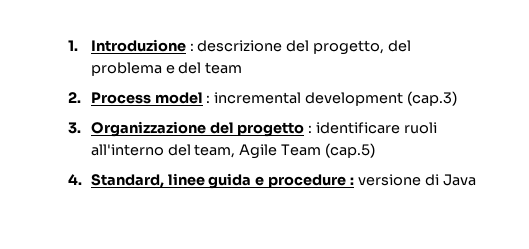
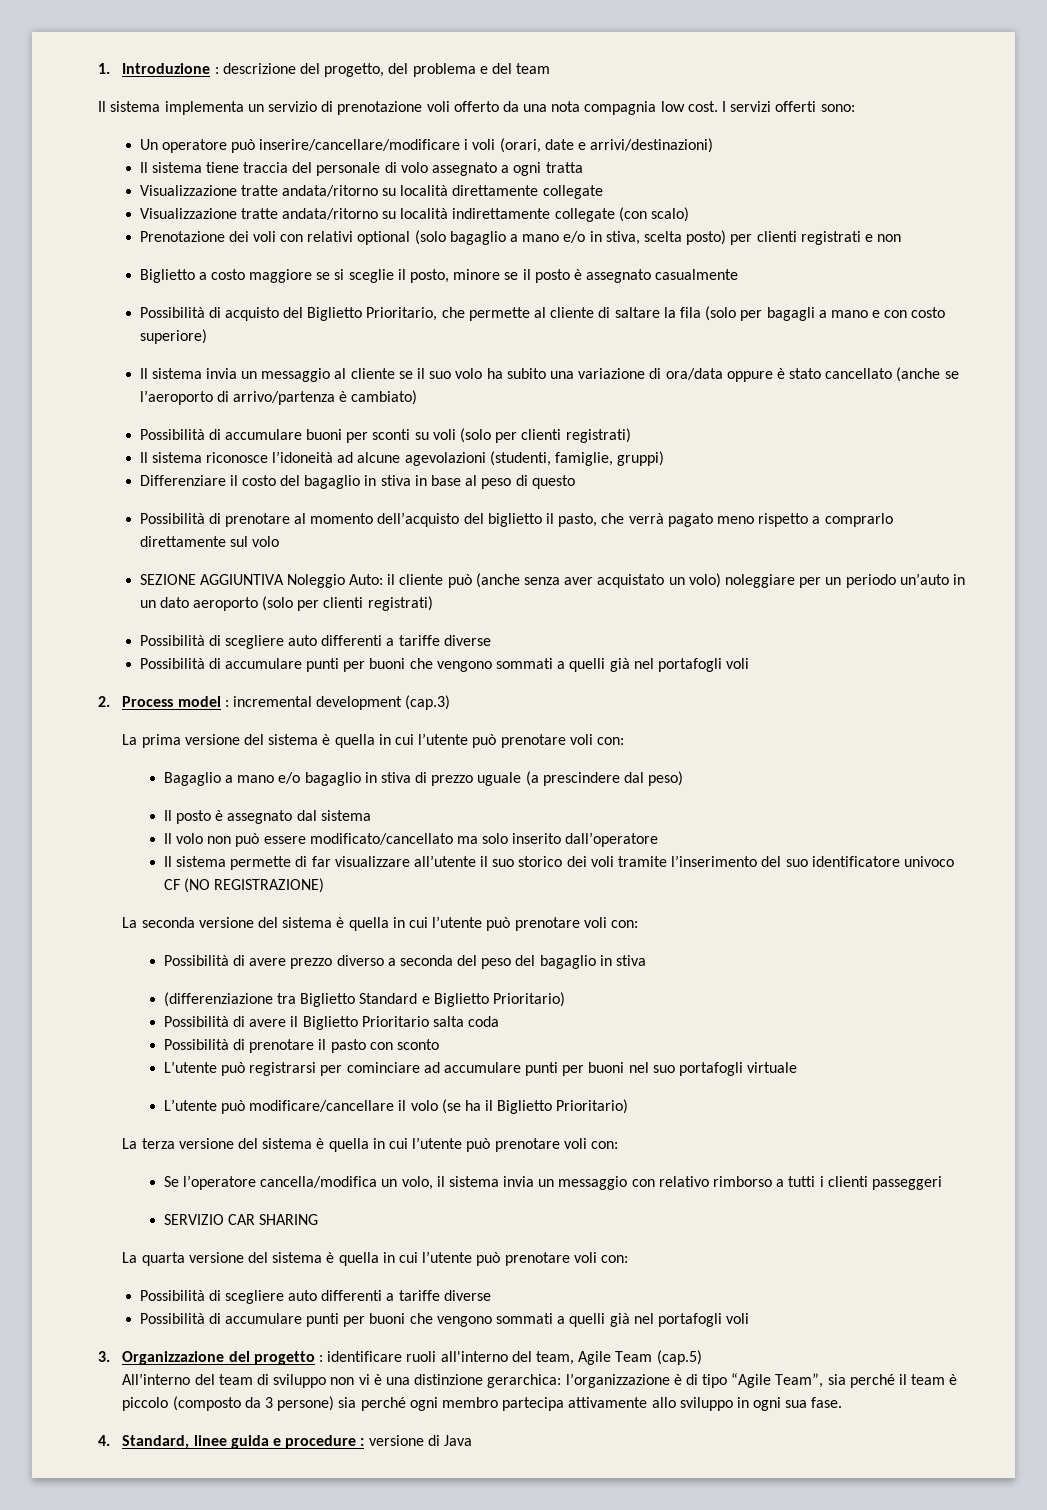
(243, 68) none -> [98,101,855,115] [139,138,714,153] [139,162,583,176] [139,185,603,199] [139,207,690,222] [139,230,902,245] [139,269,739,283] [139,306,946,321] [139,329,207,344] [139,367,959,382] [139,390,418,405] [139,428,631,443] [139,451,665,466] [139,475,575,489] [139,512,893,527] [139,536,279,547] [139,573,965,588] [139,596,433,611] [139,635,491,649] [139,658,750,672] // Il sistema implementa un servizio di prenotazione voli offerto da una nota compagnia low cost. I servizi offerti sono: // Un operatore può inserire/cancellare/modificare i voli (orari, date e arrivi/destinazioni) // Il sistema tiene traccia del personale di volo assegnato a ogni tratta // Visualizzazione tratte andata/ritorno su località direttamente collegate // Visualizzazione tratte andata/ritorno su località indirettamente collegate (con scalo) // Prenotazione dei voli con relativi optional (solo bagaglio a mano e/o in stiva, scelta posto) per clienti registrati e non // Biglietto a costo maggiore se si sceglie il posto, minore se il posto è assegnato casualmente // Possibilità di acquisto del Biglietto Prioritario, che permette al cliente di saltare la fila (solo per bagagli a mano e con costo superiore) // Il sistema invia un messaggio al cliente se il suo volo ha subito una variazione di ora/data oppure è stato cancellato (anche se l’aeroporto di arrivo/partenza è cambiato) // Possibilità di accumulare buoni per sconti su voli (solo per clienti registrati) // Il sistema riconosce l’idoneità ad alcune agevolazioni (studenti, famiglie, gruppi) // Differenziare il costo del bagaglio in stiva in base al peso di questo // Possibilità di prenotare al momento dell’acquisto del biglietto il pasto, che verrà pagato meno rispetto a comprarlo direttamente sul volo // SEZIONE AGGIUNTIVA Noleggio Auto: il cliente può (anche senza aver acquistato un volo) noleggiare per un periodo un’auto in un dato aeroporto (solo per clienti registrati) // Possibilità di scegliere auto differenti a tariffe diverse // Possibilità di accumulare punti per buoni che vengono sommati a quelli già nel portafogli voli
(458, 98) none -> [122,733,624,748] [163,771,684,786] [163,810,371,824] [163,832,659,847] [163,855,954,870] [163,878,325,893] [122,916,638,931] [163,955,646,969] [163,992,565,1007] [163,1016,500,1030] [163,1039,439,1053] [163,1061,798,1076] [163,1099,629,1114] [122,1137,618,1152] [163,1175,942,1190] [163,1214,319,1225] [122,1251,628,1266] [139,1290,491,1304] [139,1313,750,1327] // La prima versione del sistema è quella in cui l’utente può prenotare voli con: // Bagaglio a mano e/o bagaglio in stiva di prezzo uguale (a prescindere dal peso) // Il posto è assegnato dal sistema // Il volo non può essere modificato/cancellato ma solo inserito dall’operatore // Il sistema permette di far visualizzare all’utente il suo storico dei voli tramite l’inserimento del suo identificatore univoco CF (NO REGISTRAZIONE) // La seconda versione del sistema è quella in cui l’utente può prenotare voli con: // Possibilità di avere prezzo diverso a seconda del peso del bagaglio in stiva // (differenziazione tra Biglietto Standard e Biglietto Prioritario) // Possibilità di avere il Biglietto Prioritario salta coda // Possibilità di prenotare il pasto con sconto // L’utente può registrarsi per cominciare ad accumulare punti per buoni nel suo portafogli virtuale // L’utente può modificare/cancellare il volo (se ha il Biglietto Prioritario) // La terza versione del sistema è quella in cui l’utente può prenotare voli con: // Se l’operatore cancella/modifica un volo, il sistema invia un messaggio con relativo rimborso a tutti i clienti passeggeri // SERVIZIO CAR SHARING // La quarta versione del sistema è quella in cui l’utente può prenotare voli con: // Possibilità di scegliere auto differenti a tariffe diverse // Possibilità di accumulare punti per buoni che vengono sommati a quelli già nel portafogli voli
(376, 150) none -> [122,1373,958,1388] [122,1396,843,1411] // All’interno del team di sviluppo non vi è una distinzione gerarchica: l’organizzazione è di tipo “Agile Team”, sia perché il team è piccolo (composto da 3 persone) sia perché ogni membro partecipa attivamente allo sviluppo in ogni sua fase.

